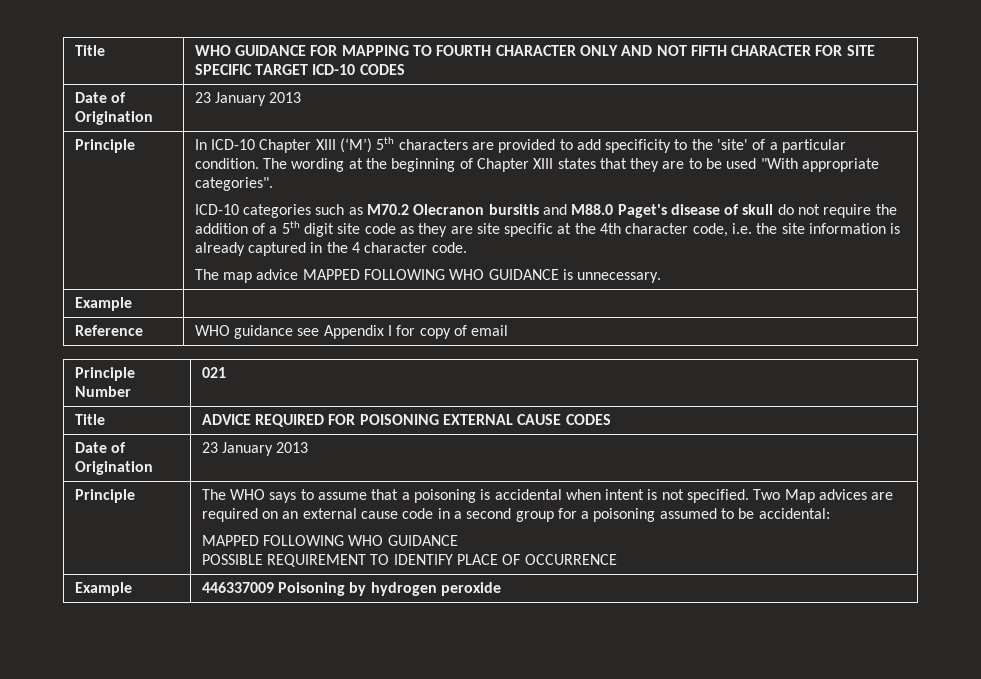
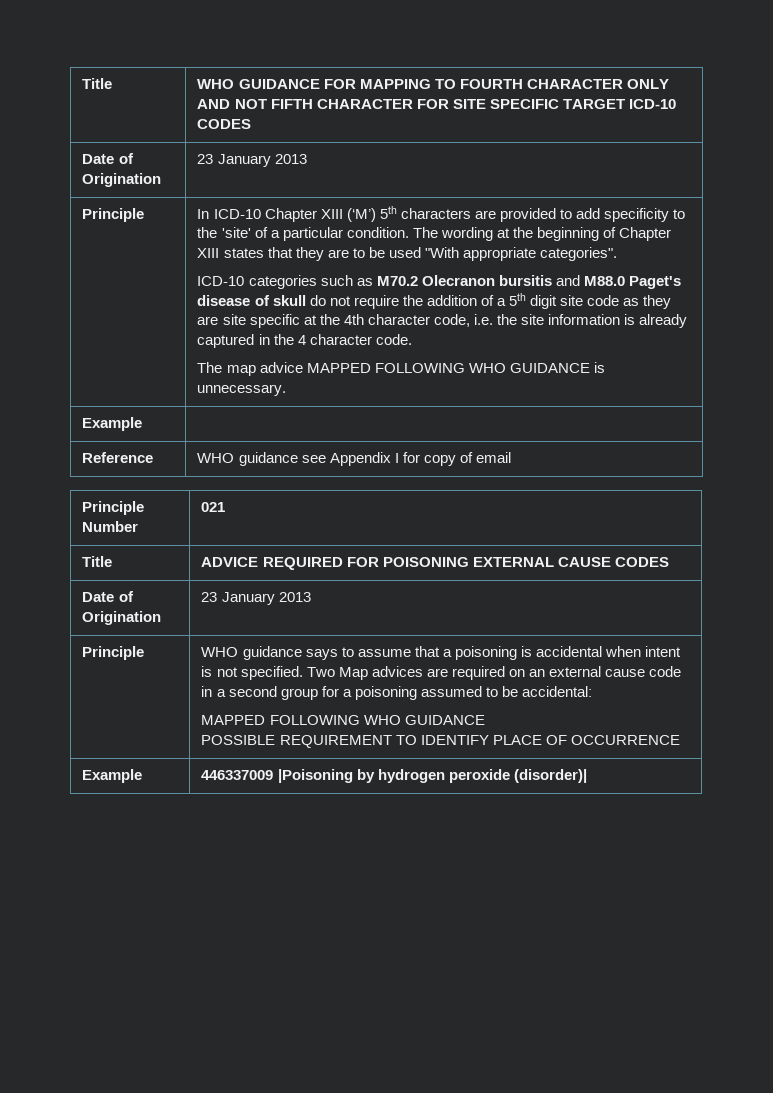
[201,489,265,500] The WHO -> [201,646,302,660] WHO guidance
[277,582,345,596] Poisoning -> [277,769,353,783] |Poisoning
(501, 589) none -> [513,769,587,783] (disorder)|

